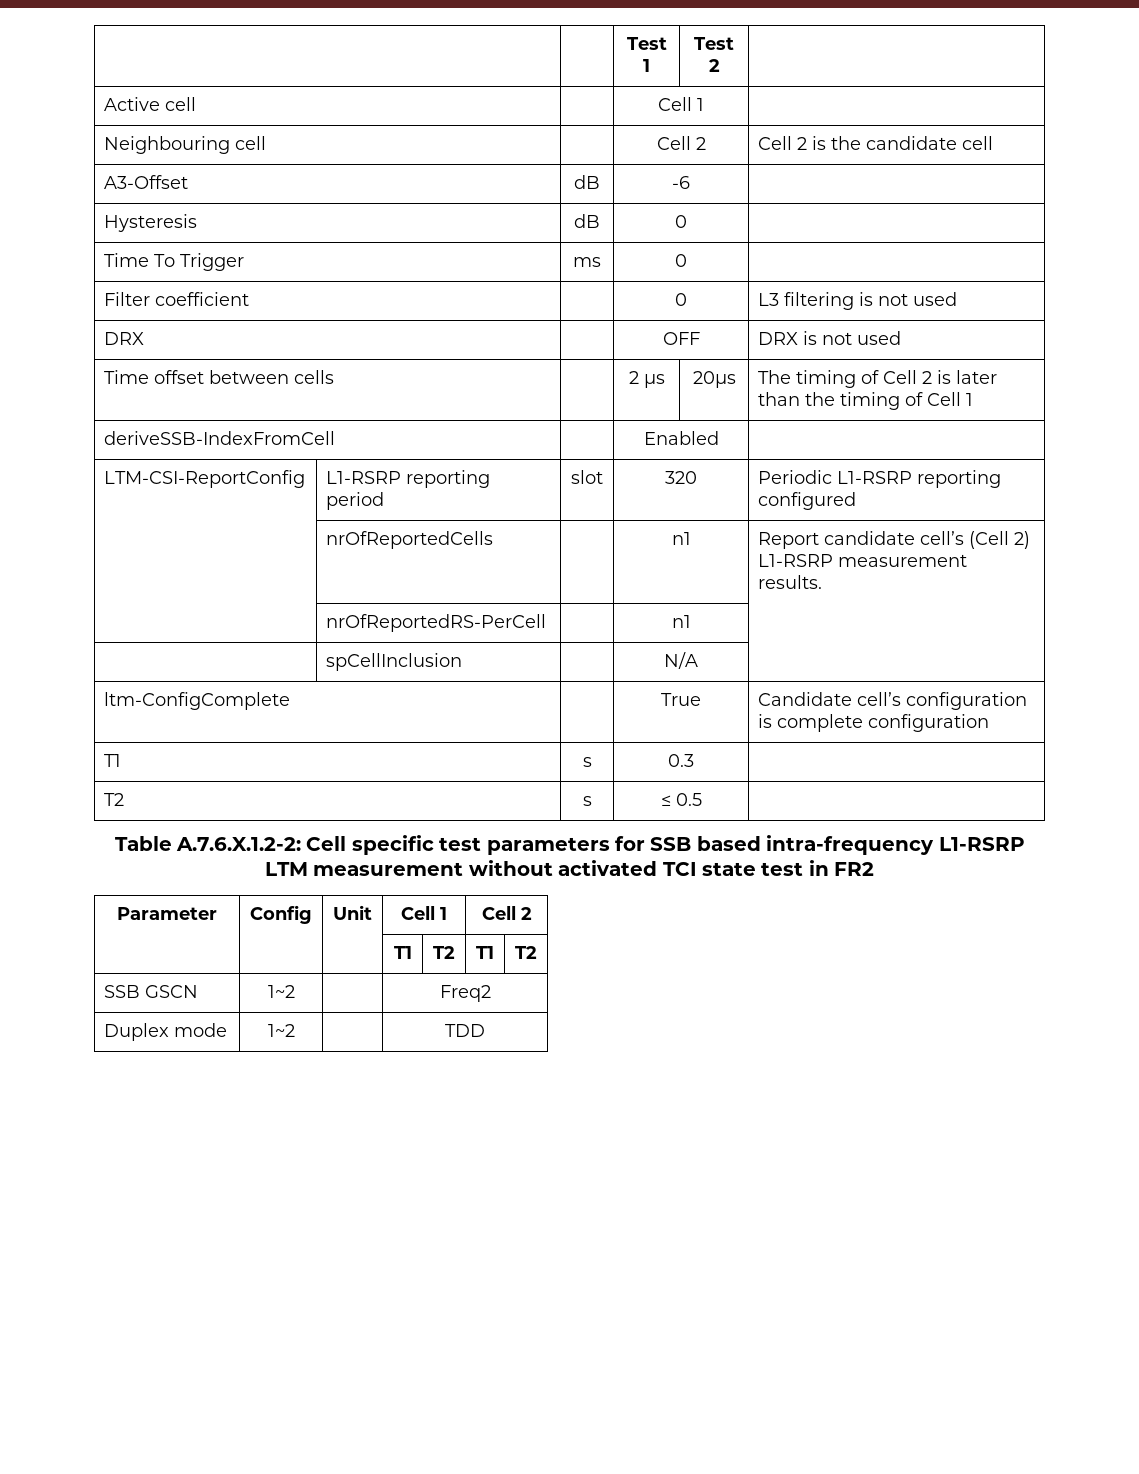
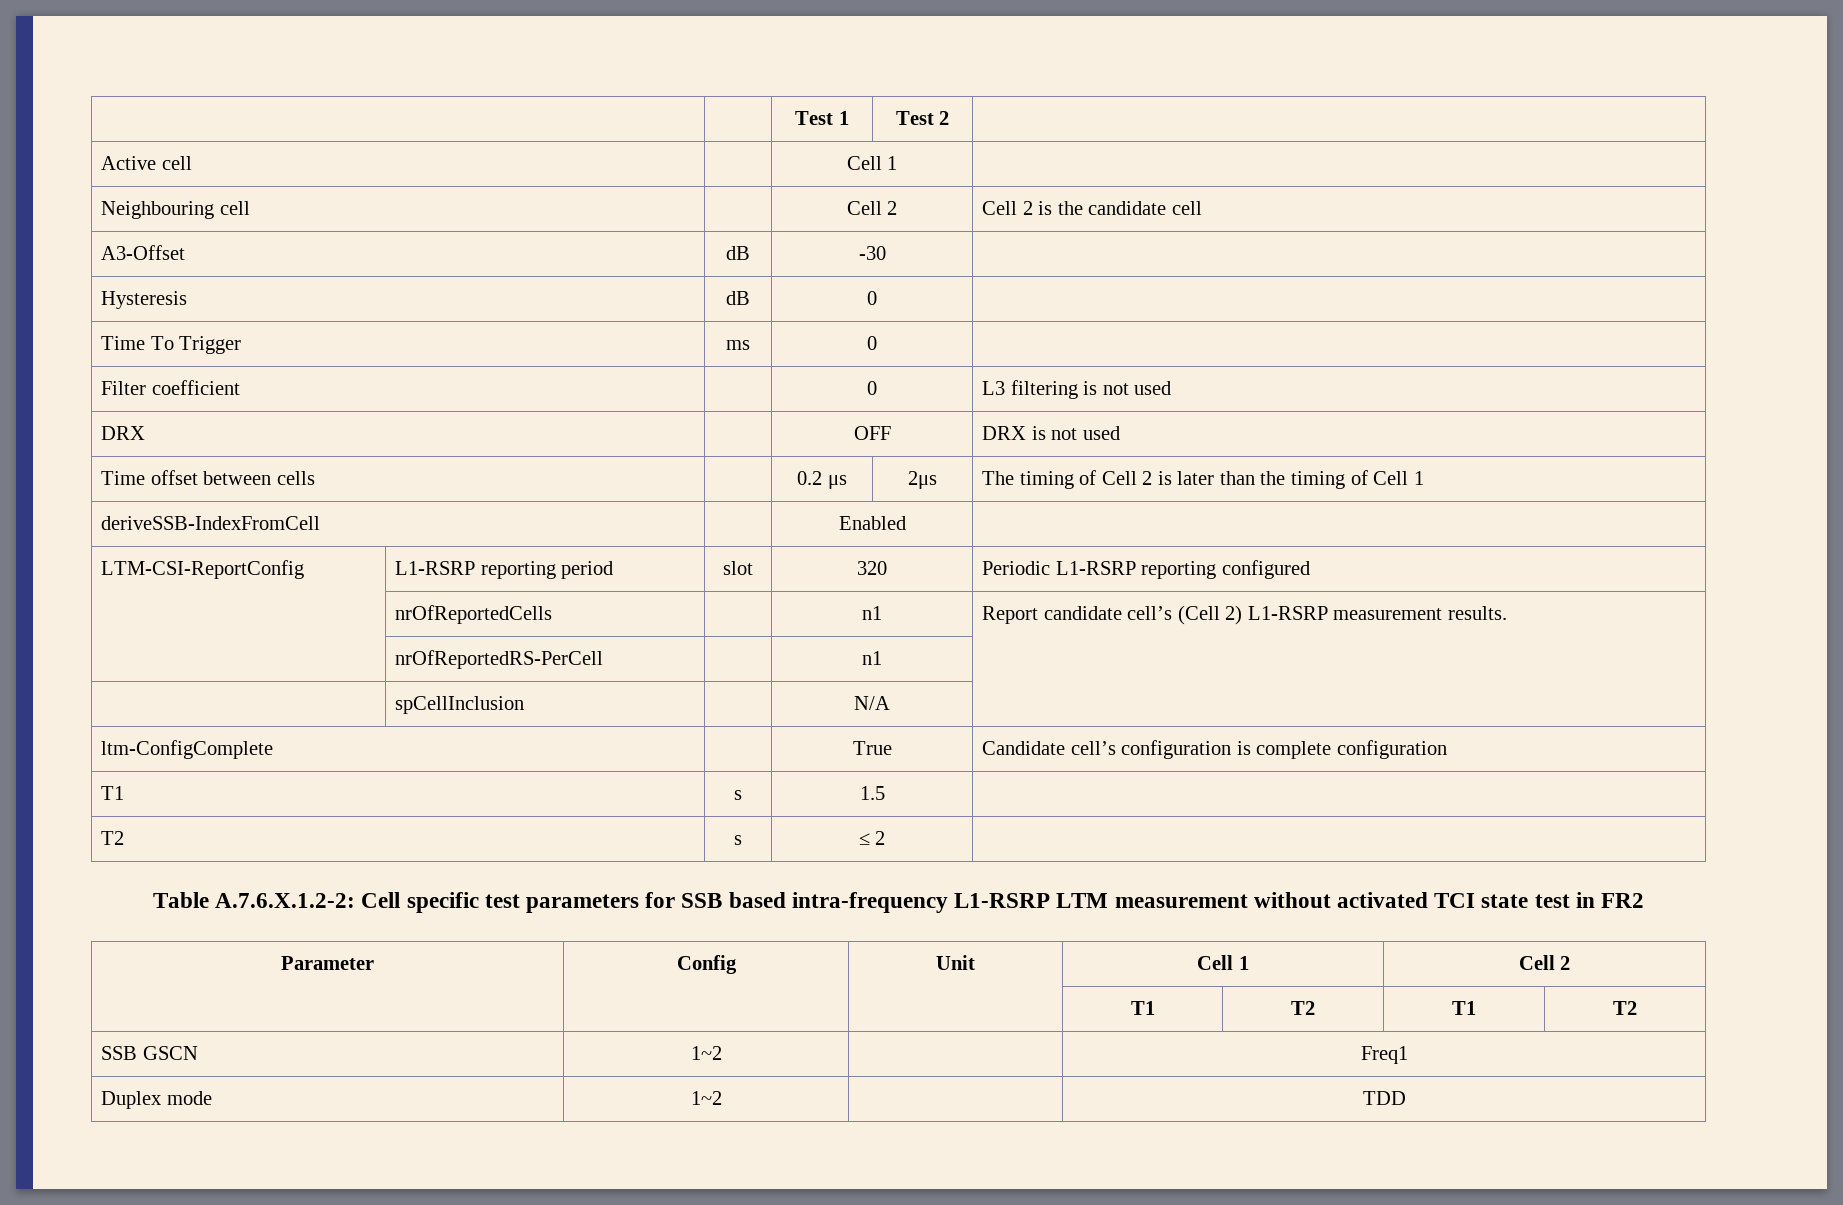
[672,176,690,189] -6 -> [858,246,886,260] -30
[628,371,639,384] 2 -> [797,471,823,485] 0.2
[692,371,736,388] 20μs -> [908,471,937,489] 2μs
[668,754,694,767] 0.3 -> [859,786,885,800] 1.5
[675,793,702,806] 0.5 -> [875,831,886,845] 2
[439,985,491,1002] Freq2 -> [1360,1046,1408,1064] Freq1

